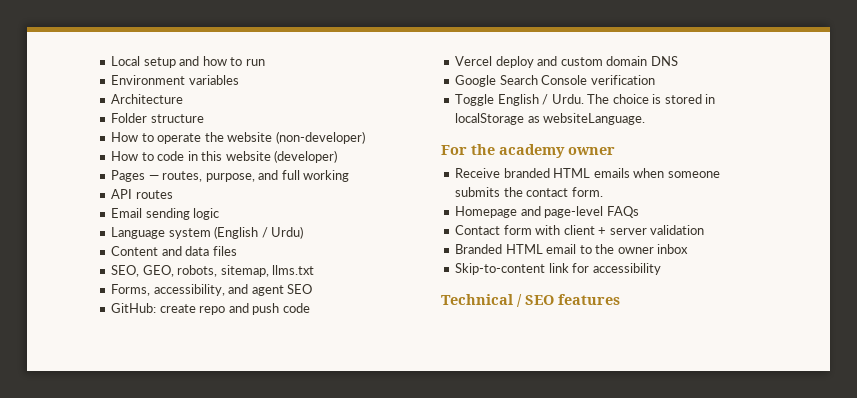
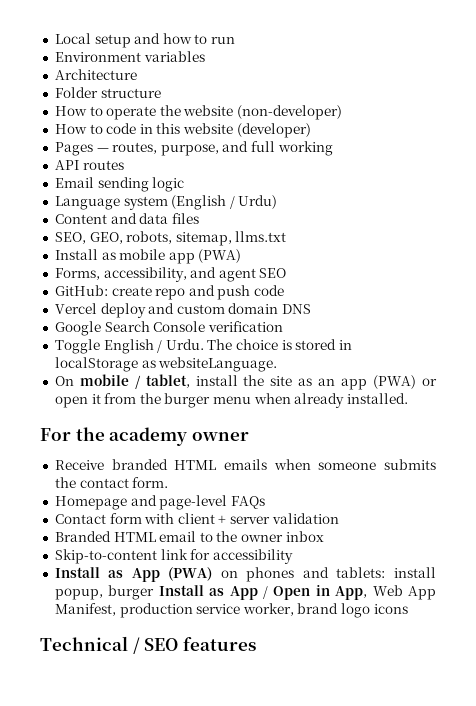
(315, 270) none -> [54,249,242,264] // Install as mobile app (PWA)
(646, 119) none -> [54,374,437,390] [54,393,409,408] // On mobile / tablet, install the site as an app (PWA) or open it from the burger menu when already installed.
(661, 269) none -> [54,567,436,582] [54,585,437,600] [54,603,408,618] // Install as App (PWA) on phones and tablets: install popup, burger Install as App / Open in App, Web App Manifest, production service worker, brand logo icons

